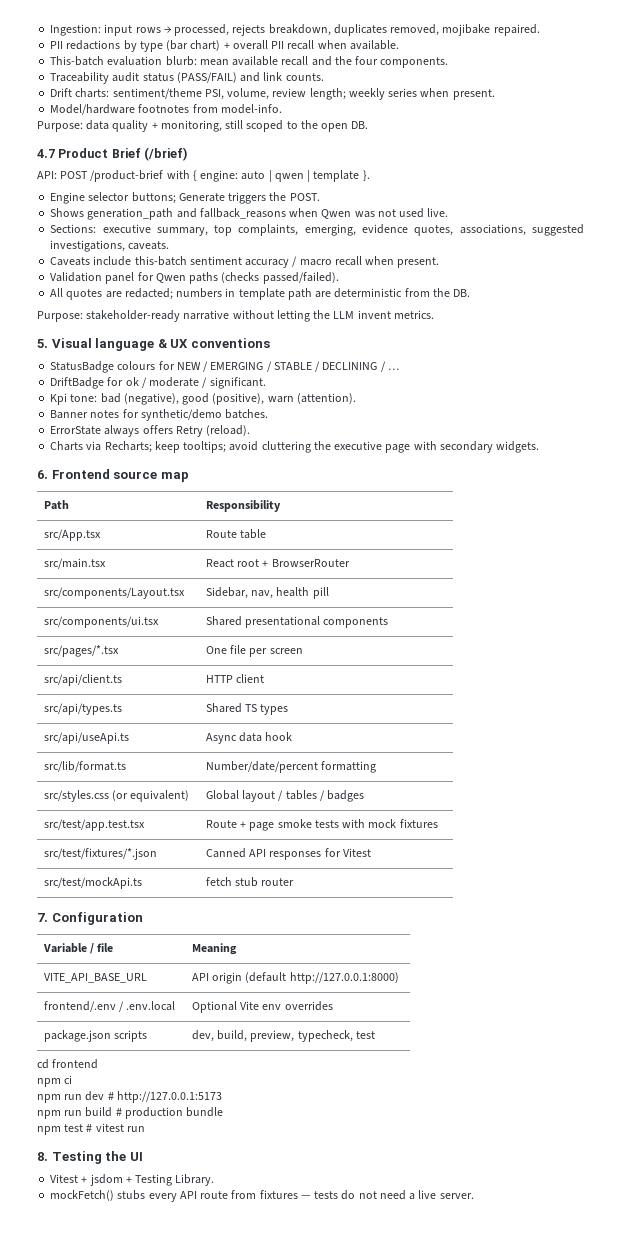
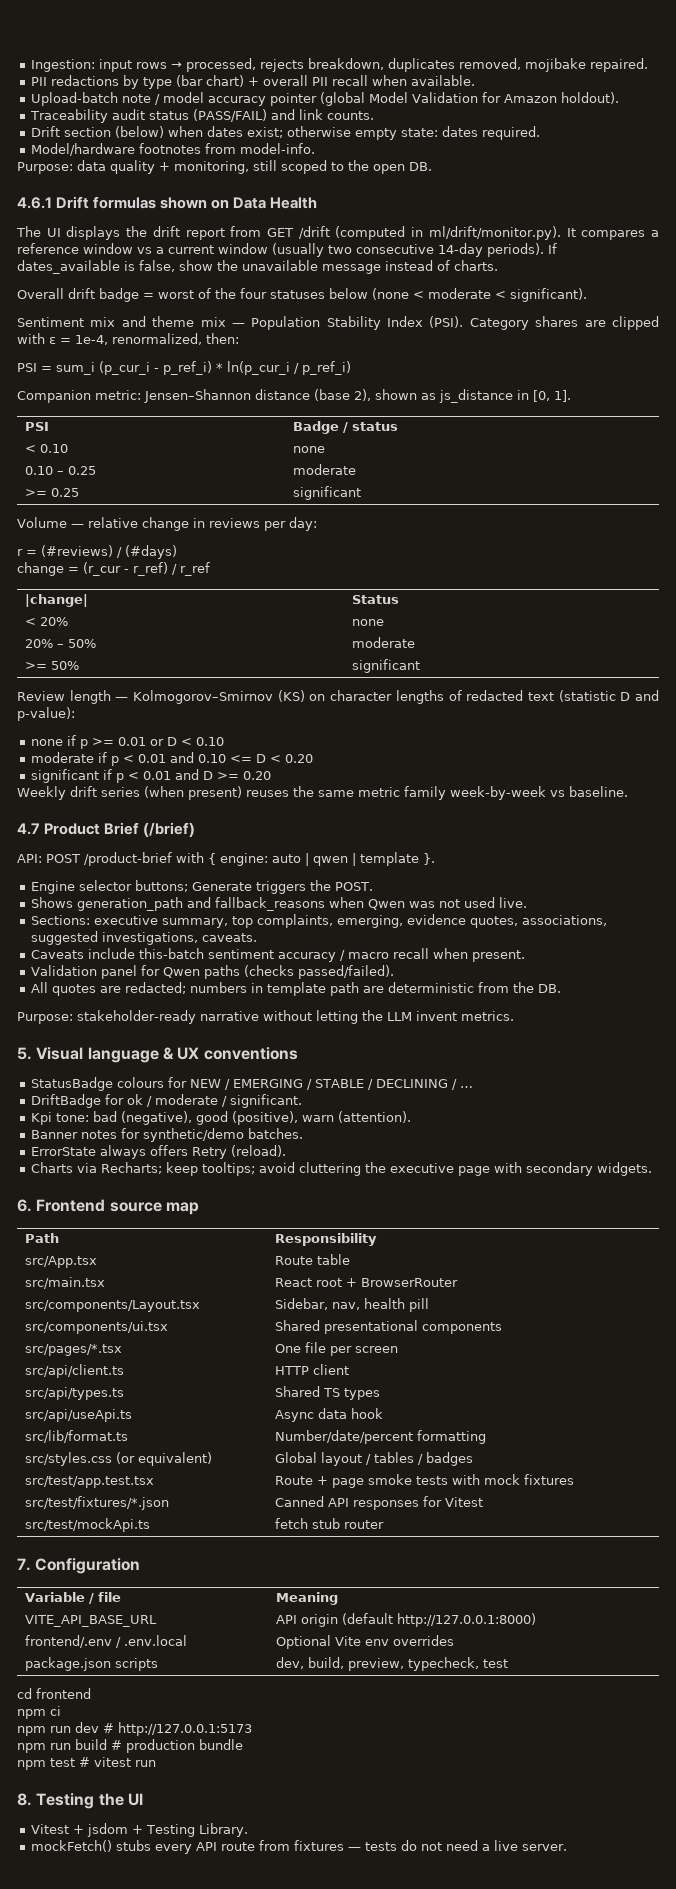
[50,56,449,68] This-batch evaluation blurb: mean available recall and the four components. -> [30,92,619,106] Upload-batch note / model accuracy pointer (global Model Validation for Amazon holdout).
[75,88,495,100] charts: sentiment/theme PSI, volume, review length; weekly series when present. -> [63,126,540,140] section (below) when dates exist; otherwise empty state: dates required.
(369, 125) none -> [17,196,318,209] [16,226,660,240] [17,243,557,257] [17,260,498,274] [17,288,587,302] [17,316,659,330] [17,333,239,345] [17,361,351,375] [17,389,571,403] [24,422,49,431] [292,421,398,434] [24,444,68,453] [292,446,325,453] [24,466,96,475] [292,464,356,475] [24,488,79,497] [292,486,361,500] [17,517,317,531] [17,545,177,559] [17,562,210,576] [24,594,88,607] [351,595,399,604] [24,617,68,626] [351,619,384,626] [24,639,96,648] [351,637,415,648] [24,661,79,670] [351,659,420,673] [17,690,660,704] [17,707,75,721] [30,735,224,749] [30,752,313,766] [30,769,271,783] [17,786,628,800] // 4.6.1 Drift formulas shown on Data Health // The UI displays the drift report from GET /drift (computed in ml/drift/monitor.py). It compares a reference window vs a current window (usually two consecutive 14-day periods). If dates_available is false, show the unavailable message instead of charts. // Overall drift badge = worst of the four statuses below (none < moderate < significant). // Sentiment mix and theme mix — Population Stability Index (PSI). Category shares are clipped with ε = 1e-4, renormalized, then: // PSI = sum_i (p_cur_i - p_ref_i) * ln(p_cur_i / p_ref_i) // Companion metric: Jensen–Shannon distance (base 2), shown as js_distance in [0, 1]. // PSI | Badge / status // < 0.10 | none // 0.10 – 0.25 | moderate // >= 0.25 | significant // Volume — relative change in reviews per day: // r = (#reviews) / (#days) // change = (r_cur - r_ref) / r_ref // |change| | Status // < 20% | none // 20% – 50% | moderate // >= 50% | significant // Review length — Kolmogorov–Smirnov (KS) on character lengths of redacted text (statistic D and p-value): // none if p >= 0.01 or D < 0.10 // moderate if p < 0.01 and 0.10 <= D < 0.20 // significant if p < 0.01 and D >= 0.20 // Weekly drift series (when present) reuses the same metric family week-by-week vs baseline.

